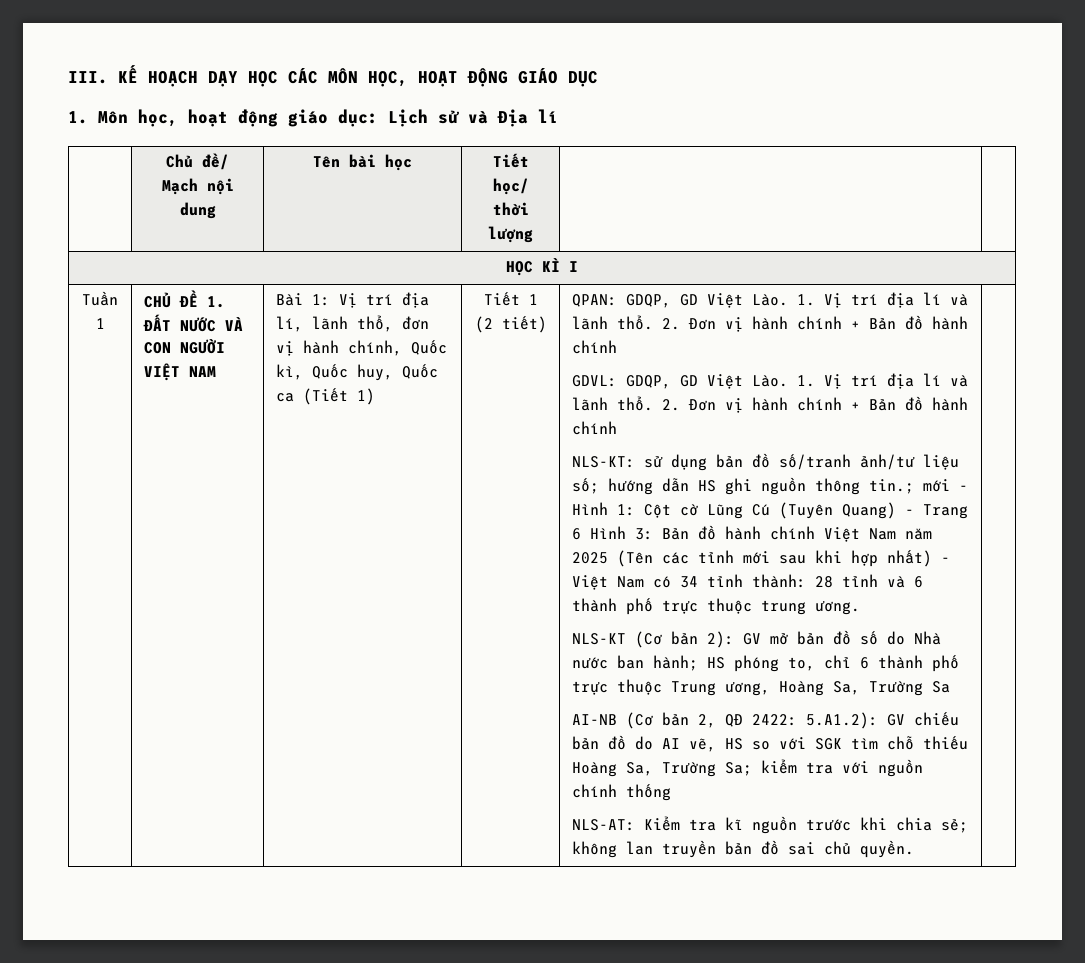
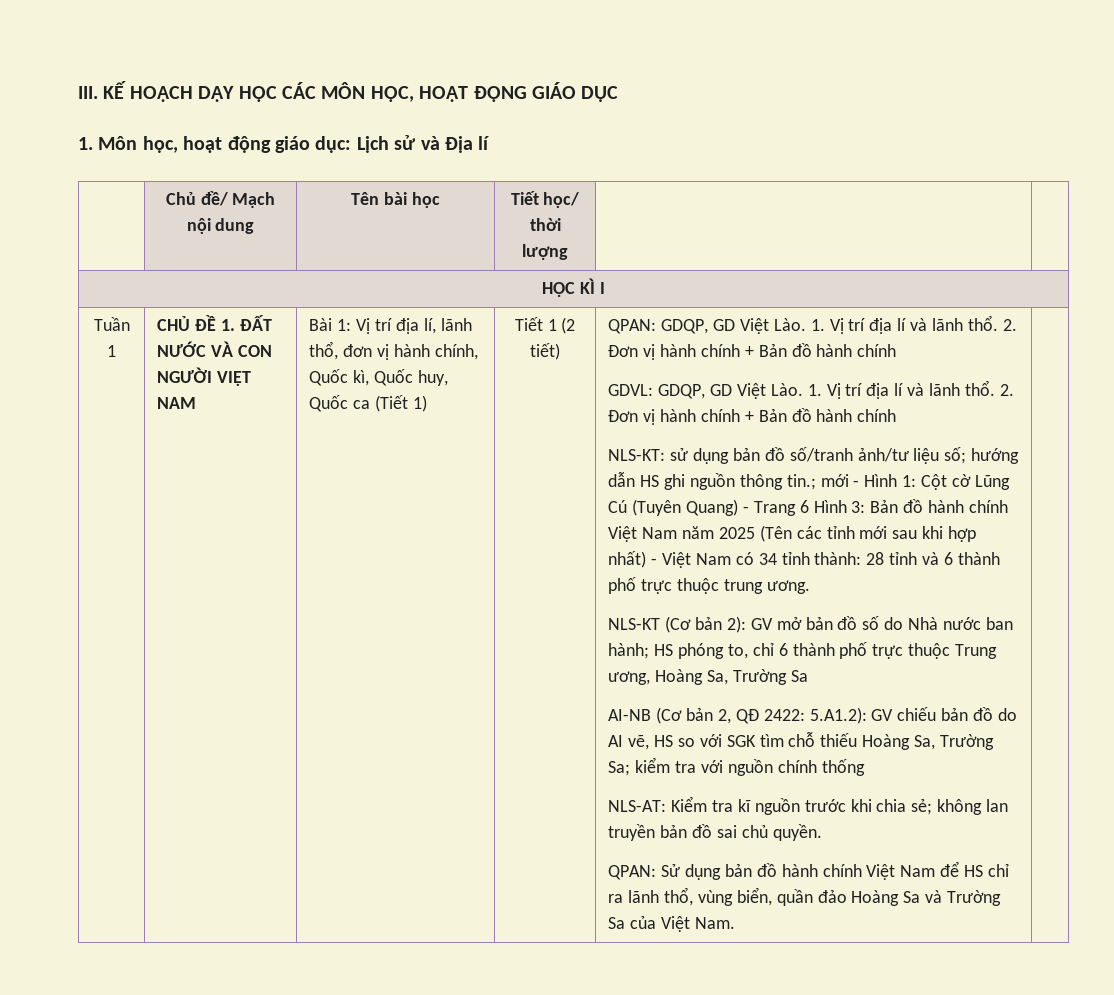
(914, 849) none -> [608,861,1009,880] [608,887,1001,906] [608,916,735,932] // QPAN: Sử dụng bản đồ hành chính Việt Nam để HS chỉ ra lãnh thổ, vùng biển, quần đảo Hoàng Sa và Trường Sa của Việt Nam.

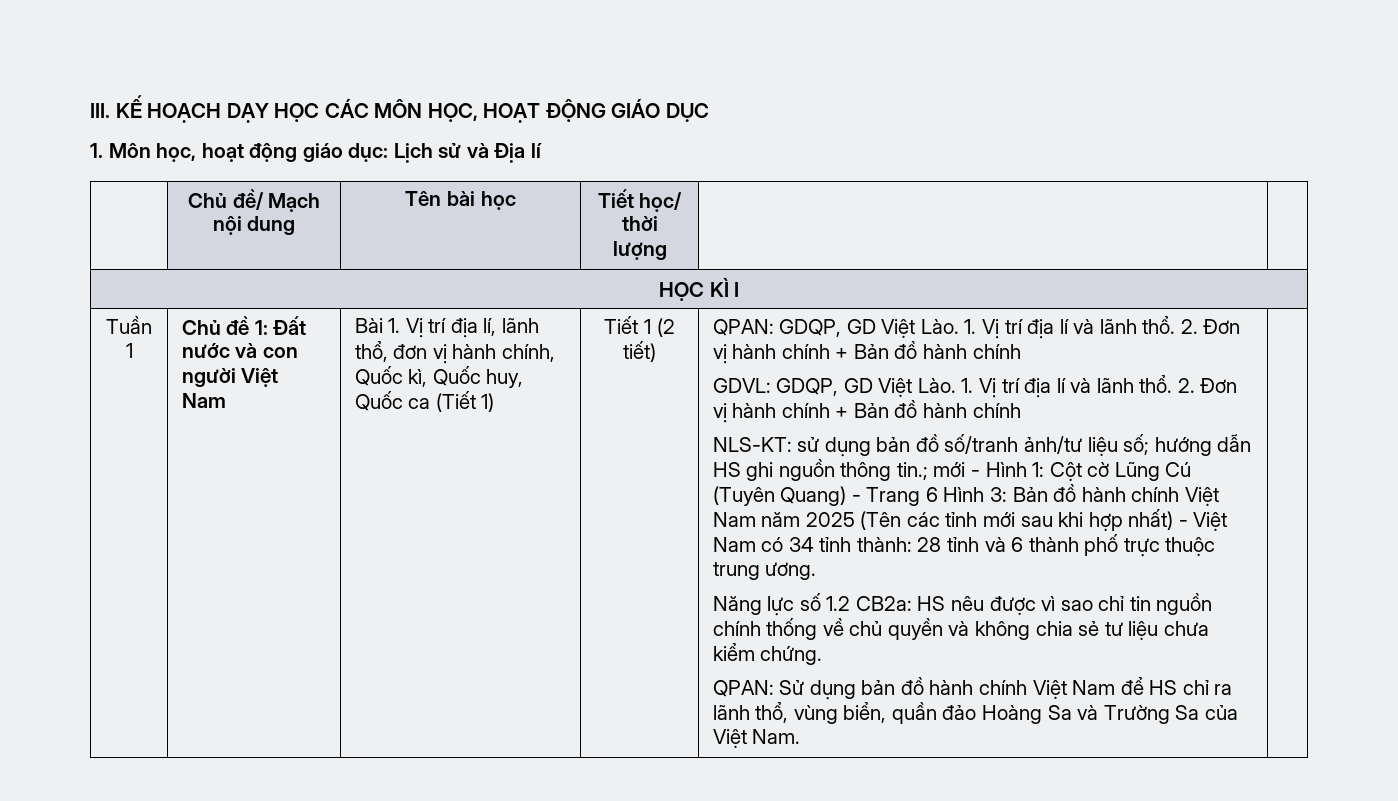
[157,315,272,331] [157,341,273,357] [157,367,252,386] [157,397,197,409] CHỦ ĐỀ 1. ĐẤT NƯỚC VÀ CON NGƯỜI VIỆT NAM -> [181,316,307,335] [181,343,298,358] [181,368,279,387] [181,393,226,408] Chủ đề 1: Đất nước và con người Việt Nam
[337,319,352,331] 1: -> [388,318,401,333] 1.
[608,616,1013,633] [608,642,997,659] [608,669,808,685] [608,707,1017,724] [608,732,994,750] [608,757,865,776] [608,796,1008,815] [608,824,822,841] NLS-KT (Cơ bản 2): GV mở bản đồ số do Nhà nước ban hành; HS phóng to, chỉ 6 thành phố trực thuộc Trung ương, Hoàng Sa, Trường Sa // AI-NB (Cơ bản 2, QĐ 2422: 5.A1.2): GV chiếu bản đồ do AI vẽ, HS so với SGK tìm chỗ thiếu Hoàng Sa, Trường Sa; kiểm tra với nguồn chính thống // NLS-AT: Kiểm tra kĩ nguồn trước khi chia sẻ; không lan truyền bản đồ sai chủ quyền. -> [712,593,1213,616] [712,618,1209,640] [712,643,823,665] Năng lực số 1.2 CB2a: HS nêu được vì sao chỉ tin nguồn chính thống về chủ quyền và không chia sẻ tư liệu chưa kiểm chứng.

